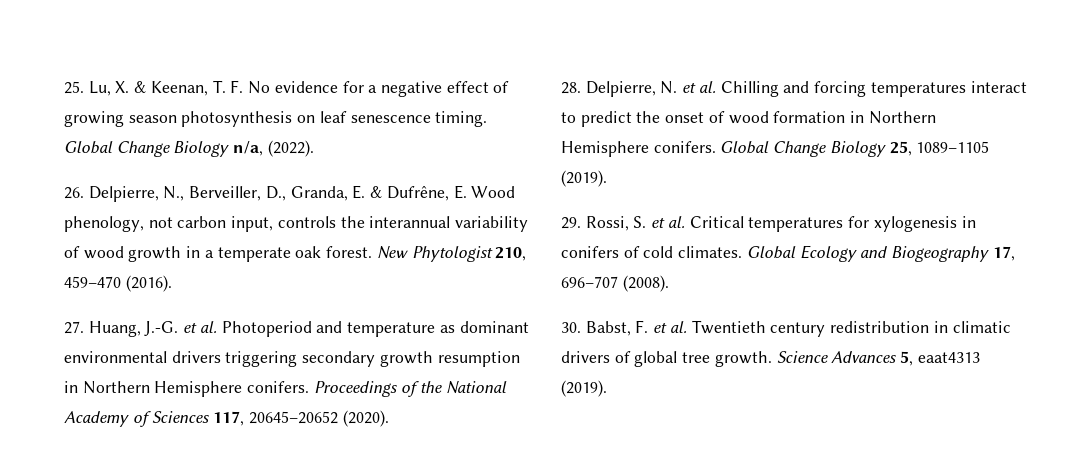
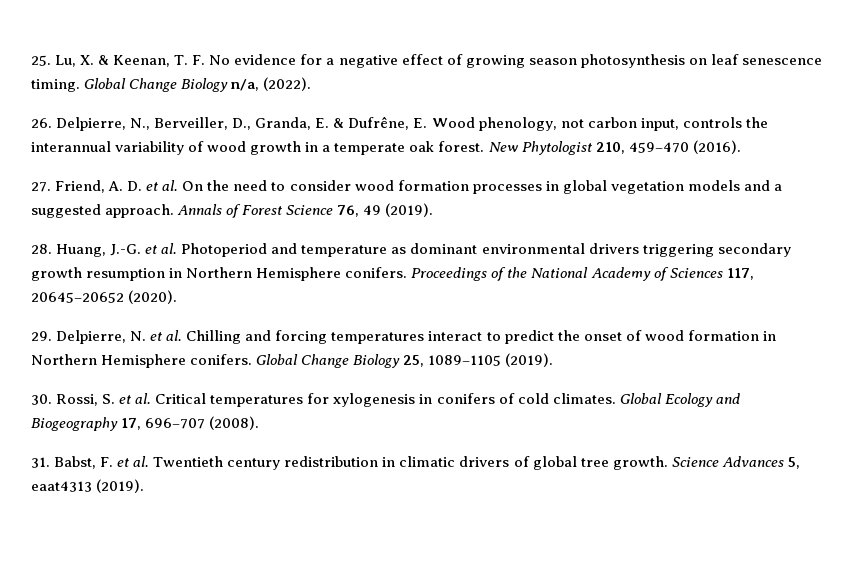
(84, 327) none -> [55,180,782,194] [31,203,434,218] [31,244,52,254] Friend, A. D. et al. On the need to consider wood formation processes in global vegetation models and a suggested approach. Annals of Forest Science 76, 49 (2019). // 28.
[561,82,581,94] 28. -> [31,331,52,341] 29.
[561,217,581,229] 29. -> [31,394,52,405] 30.
[561,322,581,333] 30. -> [31,457,50,468] 31.

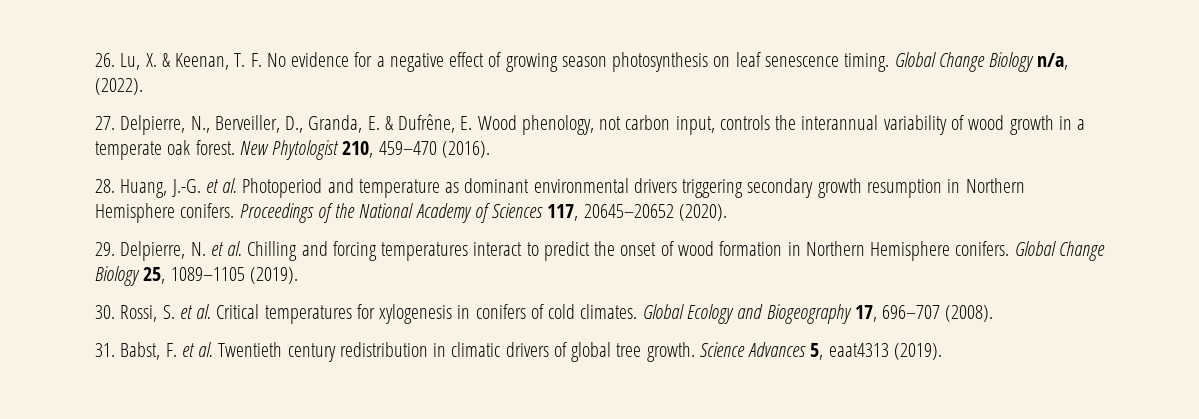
[31,55,51,66] 25. -> [95,53,115,67] 26.
[31,118,52,128] 26. -> [95,116,115,130] 27.
[31,180,782,194] [31,203,434,218] // 27. Friend, A. D. et al. On the need to consider wood formation processes in global vegetation models and a suggested approach. Annals of Forest Science 76, 49 (2019). -> (490, 149) none

